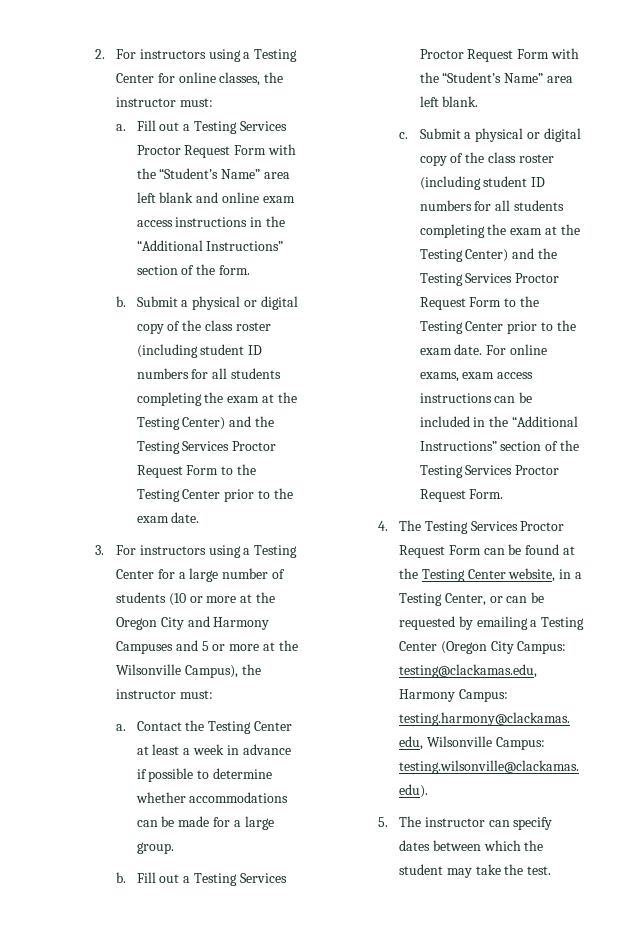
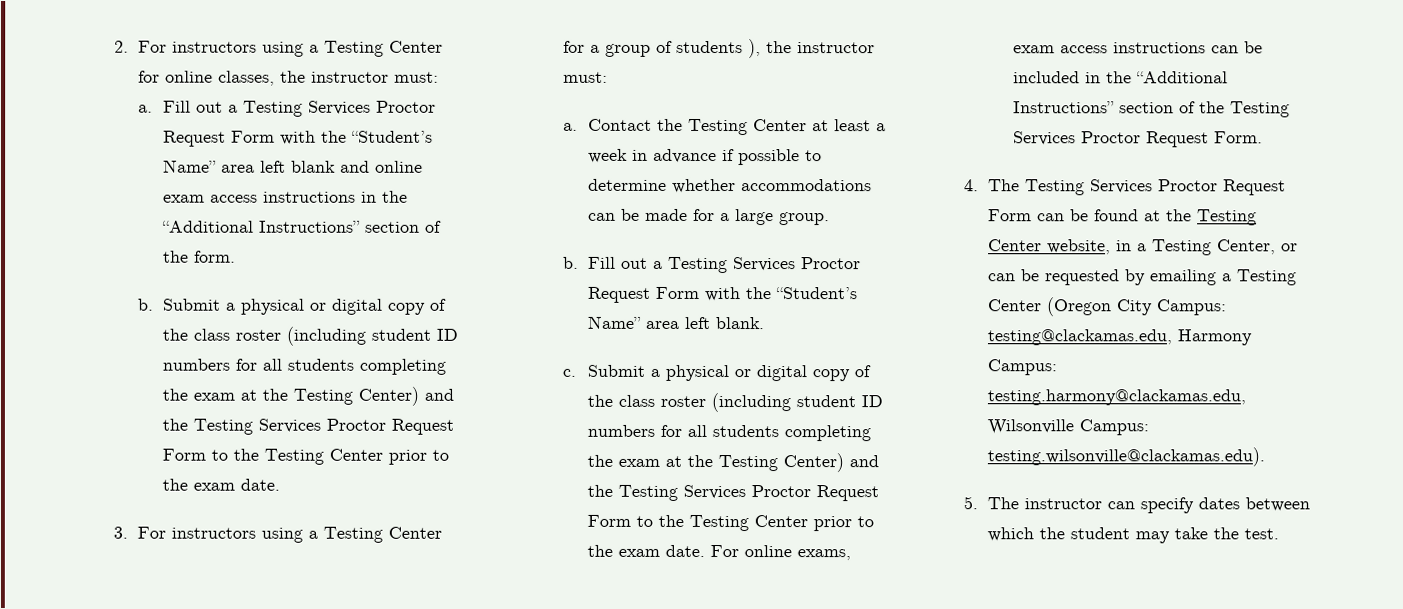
[189,568,285,582] [115,592,275,606] [115,616,270,630] [115,640,298,654] [115,664,238,678] large number of students (10 or more at the Oregon City and Harmony Campuses and 5 or more at the Wilsonville Campus), -> [605,39,762,59] group of students ),

